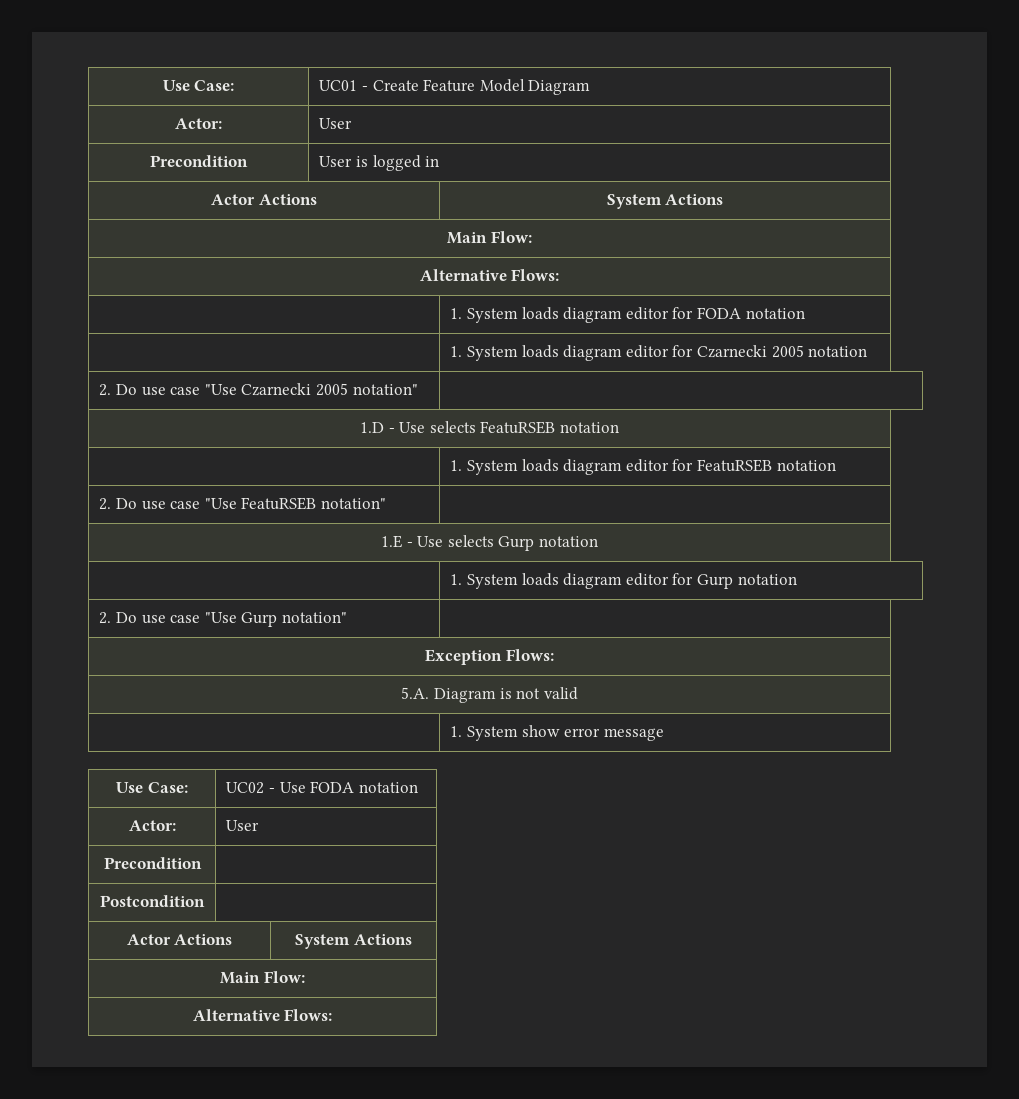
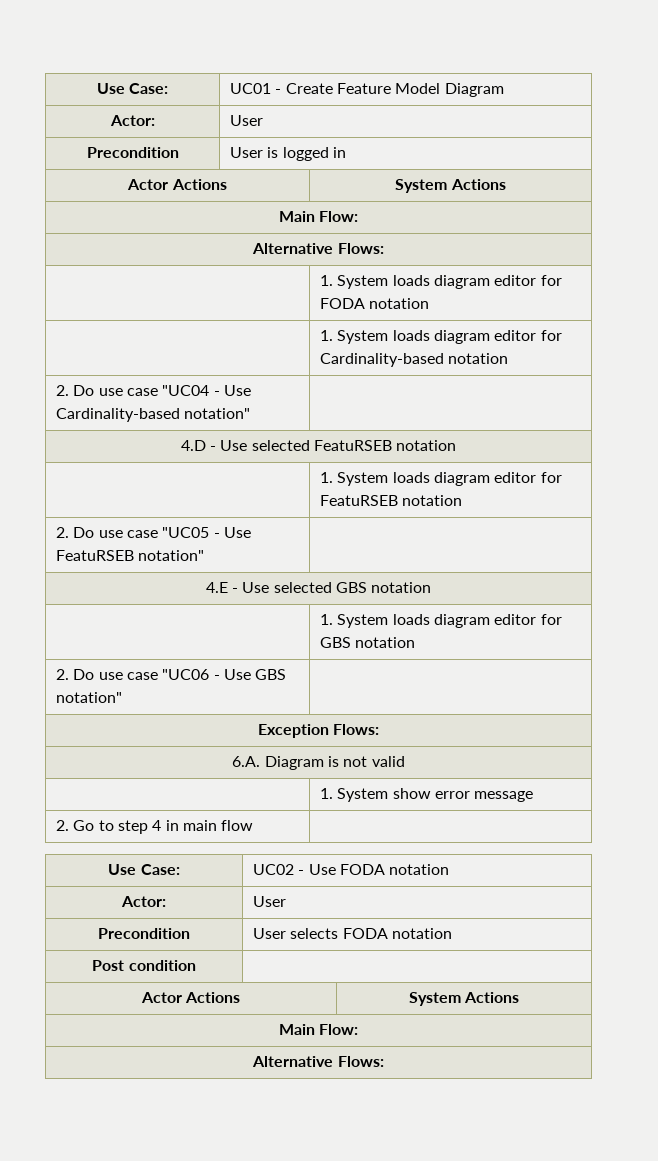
[696,345,868,358] [99,383,418,396] [360,421,476,433] Czarnecki 2005 notation // 2. Do use case "Use Czarnecki 2005 notation" | // 1.D - Use selects -> [320,353,509,367] [56,385,252,396] [56,408,251,422] [180,440,310,451] Cardinality-based notation // 2. Do use case "UC04 - Use Cardinality-based notation" | // 4.D - Use selected
[204,498,237,509] "Use -> [162,527,252,538] "UC05 - Use
[381,535,598,551] [450,573,797,589] [99,612,278,627] 1.E - Use selects Gurp notation // | 1. System loads diagram editor for Gurp notation // 2. Do use case "Use Gurp -> [205,582,432,593] [320,614,562,628] [320,637,416,648] [56,669,287,680] 4.E - Use selected GBS notation // | 1. System loads diagram editor for GBS notation // 2. Do use case "UC06 - Use GBS
[401,687,430,699] 5.A. -> [232,756,261,767] 6.A.
(664, 734) none -> [56,820,254,834] // 2. Go to step 4 in main flow |
[100,895,205,907] // Postcondition -> [253,928,453,939] [92,960,196,971] User selects FODA notation // Post condition

